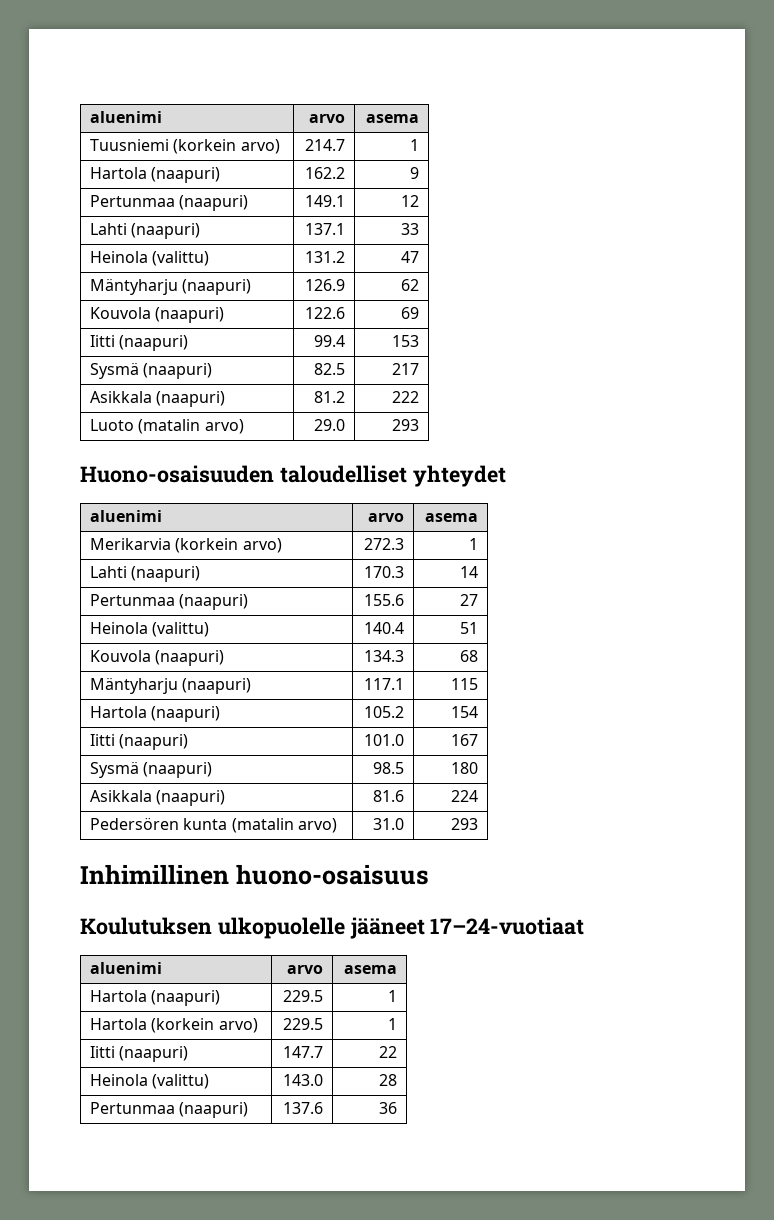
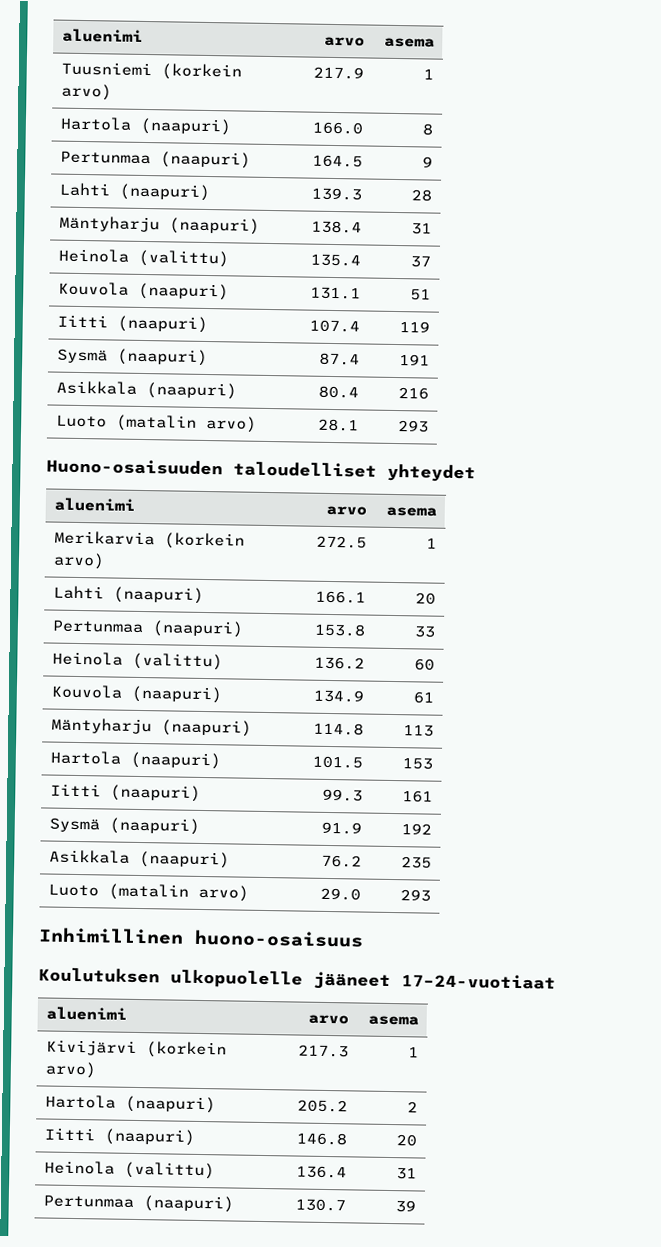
[304,139,345,151] [409,139,419,151] [90,167,221,183] [304,167,345,179] [409,167,419,179] [90,195,249,211] [304,195,345,207] [400,195,419,207] [90,223,201,239] [304,223,345,235] [400,223,419,235] [90,251,210,266] [304,251,345,263] [400,251,419,263] [90,278,252,295] [304,279,345,291] [400,279,419,291] [90,307,225,323] [304,307,345,319] [400,307,419,319] [90,335,189,351] [313,335,345,347] [391,335,419,347] [90,362,213,379] [313,363,345,375] [391,363,419,375] [90,391,226,407] [313,391,345,403] [391,391,419,403] [90,419,244,434] [313,419,345,431] 214.7 | 1 // Hartola (naapuri) | 162.2 | 9 // Pertunmaa (naapuri) | 149.1 | 12 // Lahti (naapuri) | 137.1 | 33 // Heinola (valittu) | 131.2 | 47 // Mäntyharju (naapuri) | 126.9 | 62 // Kouvola (naapuri) | 122.6 | 69 // Iitti (naapuri) | 99.4 | 153 // Sysmä (naapuri) | 82.5 | 217 // Asikkala (naapuri) | 81.2 | 222 // Luoto (matalin arvo) | 29.0 -> [312,66,364,80] [422,68,434,80] [60,116,232,136] [311,121,363,135] [421,123,433,136] [60,150,252,169] [311,154,363,168] [421,156,433,168] [59,182,211,202] [310,187,362,201] [410,189,432,202] [59,215,261,235] [310,220,362,234] [410,222,432,235] [58,248,230,268] [309,253,361,267] [409,255,431,268] [58,281,230,301] [309,286,361,300] [409,288,431,301] [57,314,209,334] [308,319,360,333] [398,321,430,333] [57,348,209,367] [318,352,360,366] [398,354,430,366] [56,380,238,400] [317,385,359,399] [397,387,429,400] [56,414,258,433] [317,418,359,432] 217.9 | 1 // Hartola (naapuri) | 166.0 | 8 // Pertunmaa (naapuri) | 164.5 | 9 // Lahti (naapuri) | 139.3 | 28 // Mäntyharju (naapuri) | 138.4 | 31 // Heinola (valittu) | 135.4 | 37 // Kouvola (naapuri) | 131.1 | 51 // Iitti (naapuri) | 107.4 | 119 // Sysmä (naapuri) | 87.4 | 191 // Asikkala (naapuri) | 80.4 | 216 // Luoto (matalin arvo) | 28.1
[363,538,404,550] 272.3 -> [315,535,367,549] 272.5
[363,566,404,578] [459,566,478,578] [90,594,249,610] [363,594,404,606] [459,594,478,606] [90,622,210,637] [363,622,404,634] [459,622,478,634] [90,650,225,666] [363,650,404,662] [459,650,478,662] [90,677,252,694] [363,678,404,690] [450,678,478,690] [90,706,221,722] [363,706,404,718] [450,706,478,718] [90,734,189,750] [363,734,404,746] [450,734,478,746] [90,761,213,778] [372,762,404,774] [450,762,478,774] [90,790,226,806] [372,790,404,802] [450,790,478,802] [90,817,338,833] [372,818,404,830] 170.3 | 14 // Pertunmaa (naapuri) | 155.6 | 27 // Heinola (valittu) | 140.4 | 51 // Kouvola (naapuri) | 134.3 | 68 // Mäntyharju (naapuri) | 117.1 | 115 // Hartola (naapuri) | 105.2 | 154 // Iitti (naapuri) | 101.0 | 167 // Sysmä (naapuri) | 98.5 | 180 // Asikkala (naapuri) | 81.6 | 224 // Pedersören kunta (matalin arvo) | 31.0 -> [314,590,366,604] [414,592,436,605] [52,619,245,638] [313,623,365,637] [413,625,435,638] [52,651,224,671] [313,656,365,670] [413,658,435,671] [51,684,223,704] [312,689,364,703] [412,691,434,704] [51,717,253,737] [312,722,364,736] [402,724,434,737] [50,750,222,770] [311,755,363,769] [401,757,433,770] [50,783,202,802] [321,788,363,802] [401,790,433,803] [49,817,201,835] [320,821,362,835] [400,823,432,835] [49,849,231,869] [320,854,362,868] [400,856,432,869] [48,883,250,902] [319,887,361,901] 166.1 | 20 // Pertunmaa (naapuri) | 153.8 | 33 // Heinola (valittu) | 136.2 | 60 // Kouvola (naapuri) | 134.9 | 61 // Mäntyharju (naapuri) | 114.8 | 113 // Hartola (naapuri) | 101.5 | 153 // Iitti (naapuri) | 99.3 | 161 // Sysmä (naapuri) | 91.9 | 192 // Asikkala (naapuri) | 76.2 | 235 // Luoto (matalin arvo) | 29.0
[90,990,221,1006] [282,990,323,1002] [387,990,397,1002] [90,1018,258,1033] [282,1018,323,1030] [387,1018,397,1030] [90,1046,189,1062] [282,1046,323,1058] [378,1046,397,1058] [90,1074,210,1089] [282,1074,323,1086] [378,1074,397,1086] [90,1102,249,1118] [282,1102,323,1114] [378,1102,397,1114] Hartola (naapuri) | 229.5 | 1 // Hartola (korkein arvo) | 229.5 | 1 // Iitti (naapuri) | 147.7 | 22 // Heinola (valittu) | 143.0 | 28 // Pertunmaa (naapuri) | 137.6 | 36 -> [46,1039,228,1059] [45,1061,98,1079] [297,1044,349,1058] [407,1046,419,1058] [45,1094,217,1114] [296,1099,348,1113] [406,1101,418,1113] [44,1127,196,1146] [295,1132,347,1146] [395,1134,417,1147] [44,1160,216,1180] [295,1165,347,1179] [395,1167,417,1180] [43,1194,235,1213] [294,1198,346,1212] [394,1200,416,1213] Kivijärvi (korkein arvo) | 217.3 | 1 // Hartola (naapuri) | 205.2 | 2 // Iitti (naapuri) | 146.8 | 20 // Heinola (valittu) | 136.4 | 31 // Pertunmaa (naapuri) | 130.7 | 39

